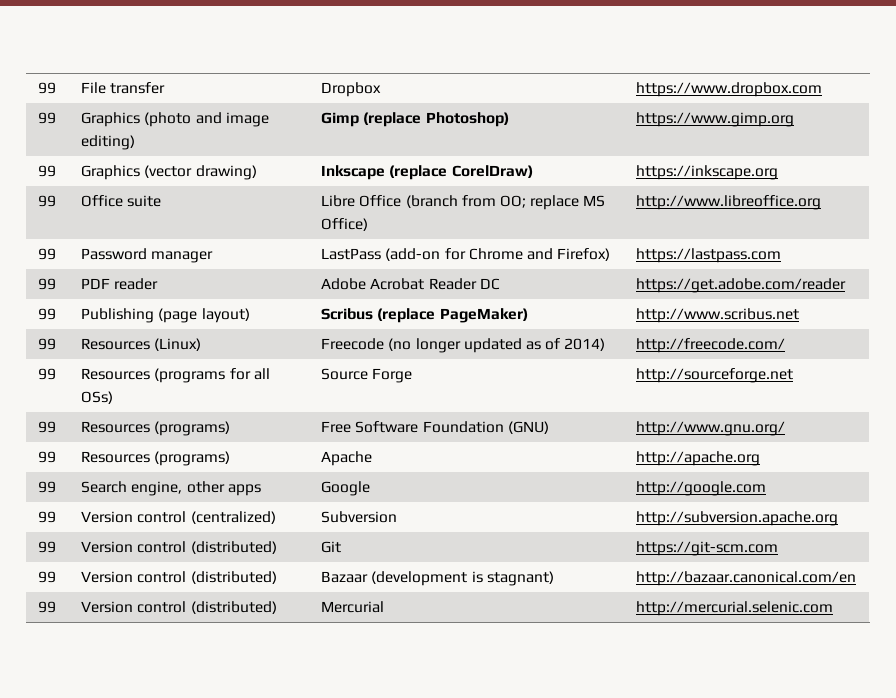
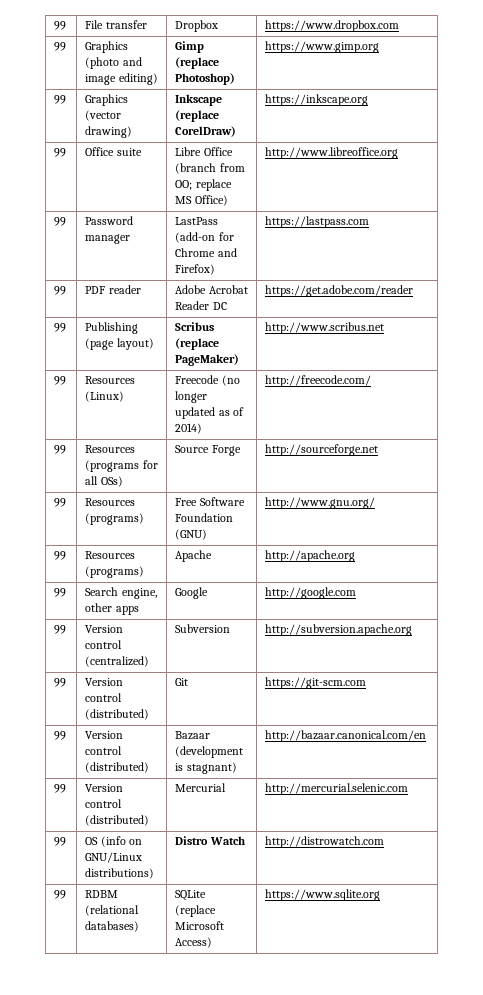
(834, 608) none -> [54,837,67,846] [85,836,142,847] [85,852,143,863] [85,868,155,879] [175,836,245,845] [265,836,385,848] [54,890,67,899] [85,890,119,898] [85,905,140,916] [85,921,140,932] [175,890,207,901] [175,905,217,917] [175,921,225,930] [175,937,213,948] [265,889,381,901] // 99 | OS (info on GNU/Linux distributions) | Distro Watch | http://distrowatch.com // 99 | RDBM (relational databases) | SQLite (replace Microsoft Access) | https://www.sqlite.org

